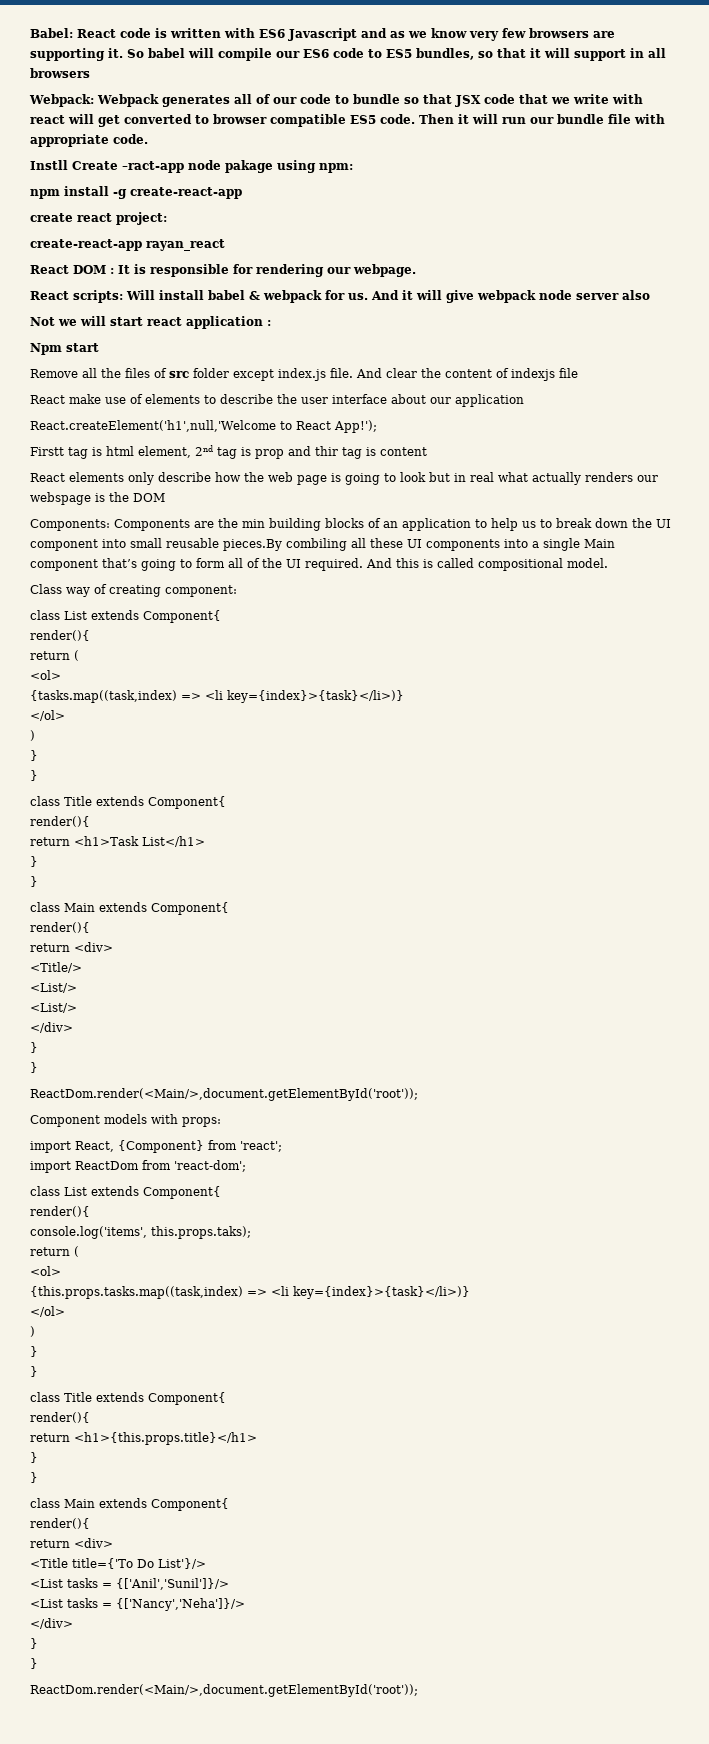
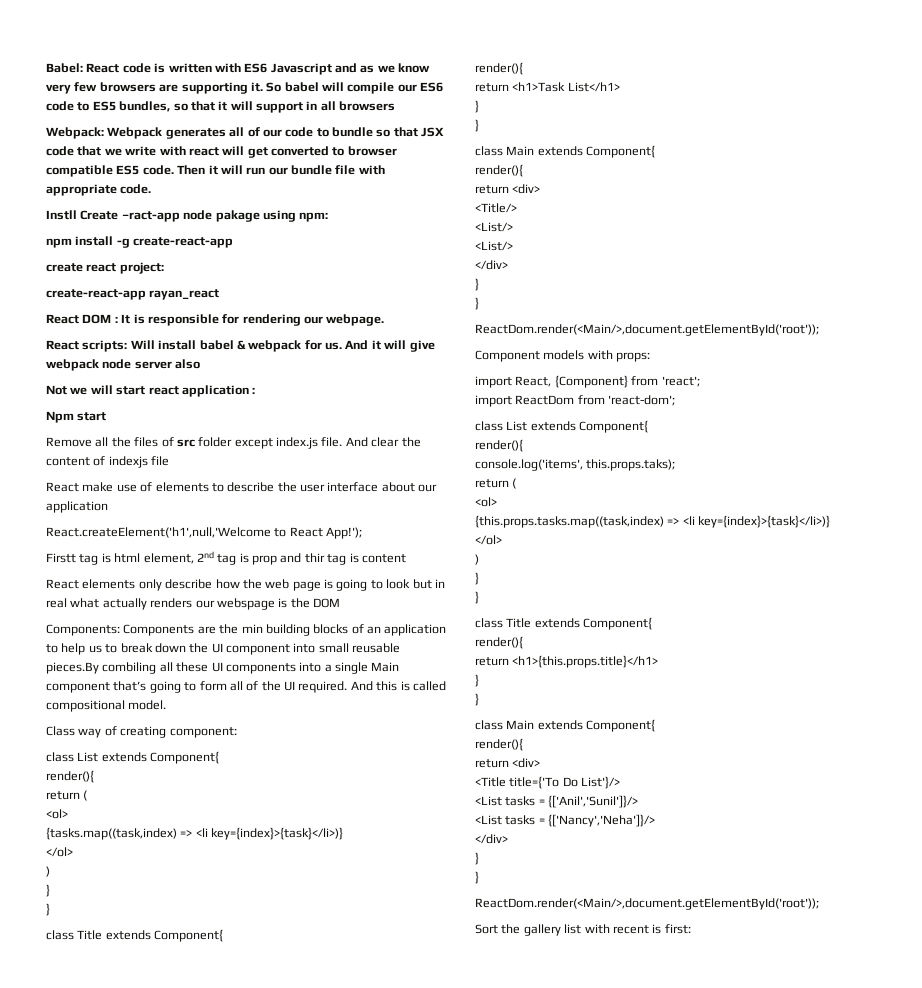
(418, 1690) none -> [475,924,691,936] // Sort the gallery list with recent is first:

